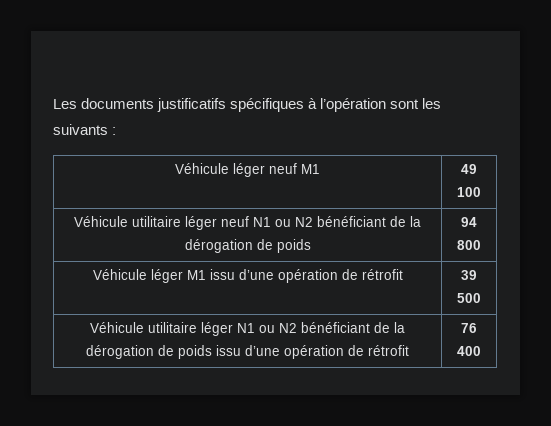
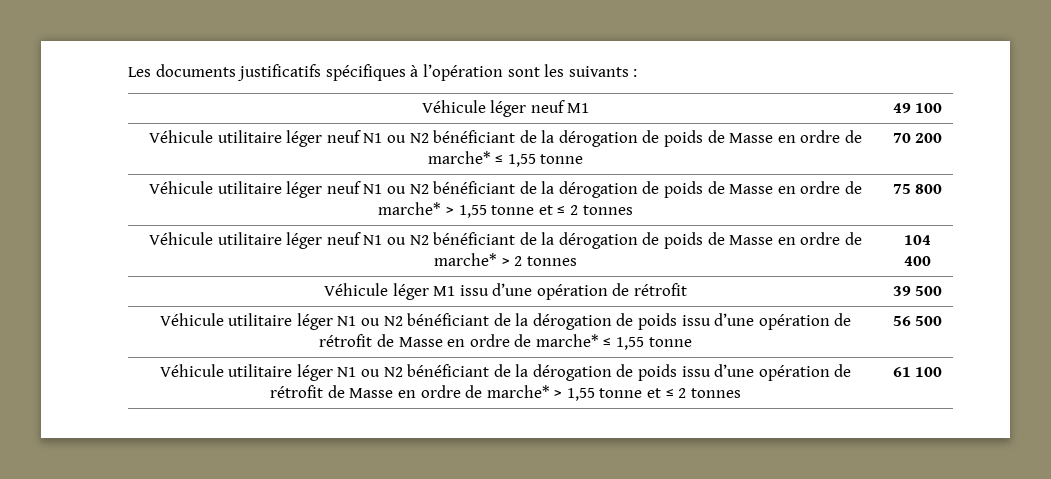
[461,217,477,227] [457,240,481,250] | 94 800 -> [707,130,863,143] [427,151,584,167] [892,133,943,143] [148,181,863,198] [378,202,633,218] [892,184,943,194] [148,232,863,249] [434,253,577,266] [904,235,931,245] [904,256,931,266] de Masse en ordre de marche* ≤ 1,55 tonne | 70 200 // Véhicule utilitaire léger neuf N1 ou N2 bénéficiant de la dérogation de poids de Masse en ordre de marche* > 1,55 tonne et ≤ 2 tonnes | 75 800 // Véhicule utilitaire léger neuf N1 ou N2 bénéficiant de la dérogation de poids de Masse en ordre de marche* > 2 tonnes | 104 400
[461,323,477,333] [457,346,481,356] | 76 400 -> [376,334,692,350] [892,316,943,326] [159,364,852,381] [270,385,741,401] [892,367,943,377] de Masse en ordre de marche* ≤ 1,55 tonne | 56 500 // Véhicule utilitaire léger N1 ou N2 bénéficiant de la dérogation de poids issu d’une opération de rétrofit de Masse en ordre de marche* > 1,55 tonne et ≤ 2 tonnes | 61 100

